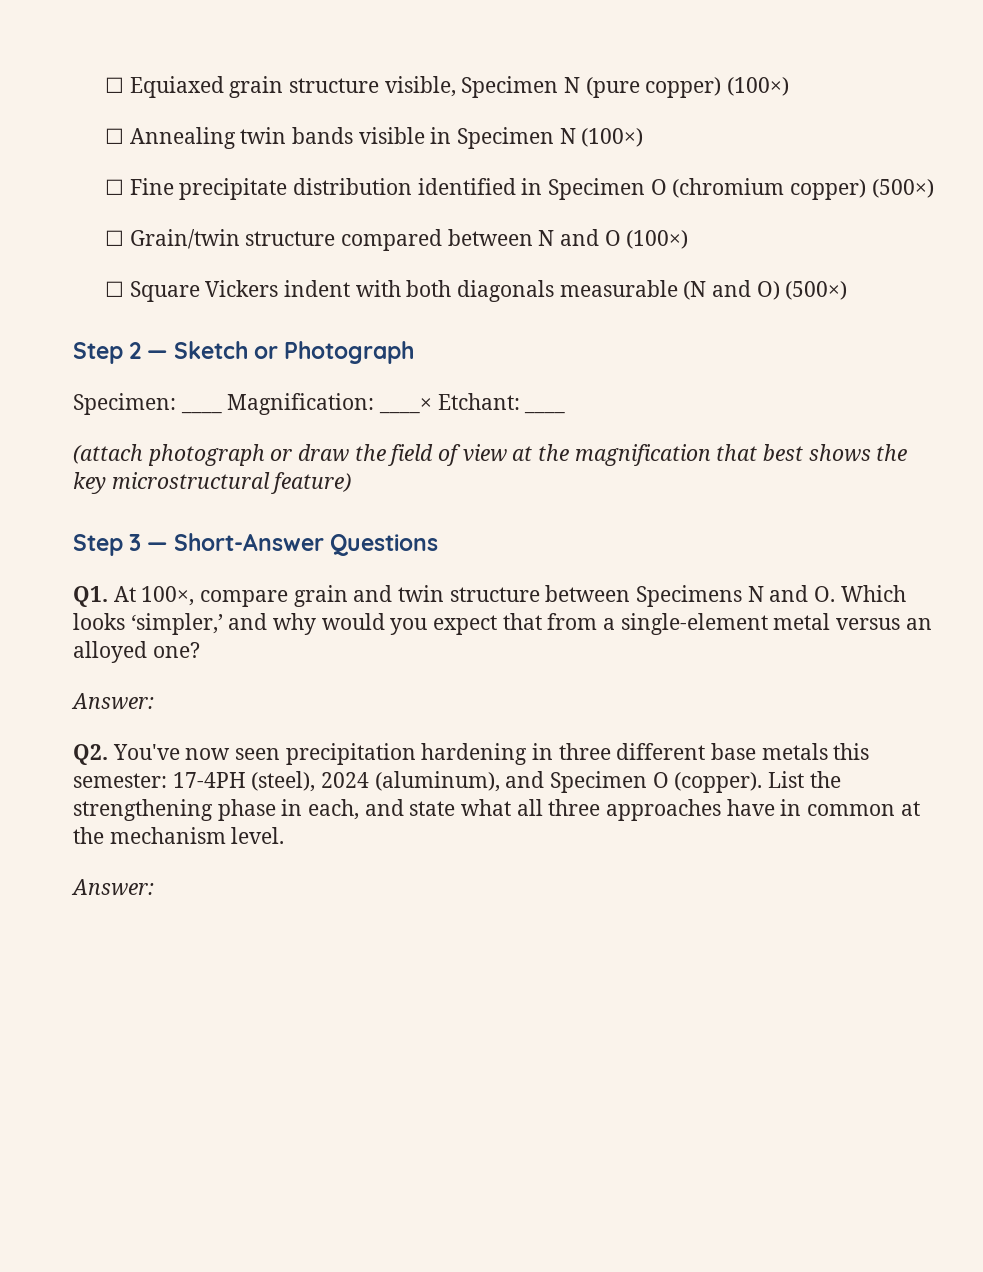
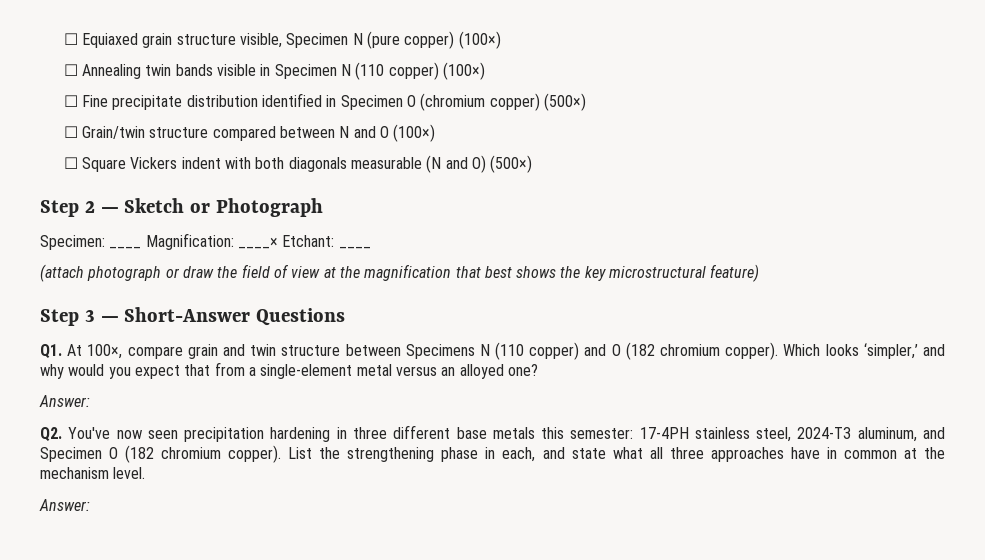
(576, 136) none -> [355,62,439,80] (110 copper)
[769,585,836,602] and O. -> [495,342,779,360] (110 copper) and O (182 chromium copper).
[251,771,763,793] (steel), 2024 (aluminum), and Specimen O (copper). -> [694,427,946,442] [40,445,282,463] stainless steel, 2024-T3 aluminum, and Specimen O (182 chromium copper).

